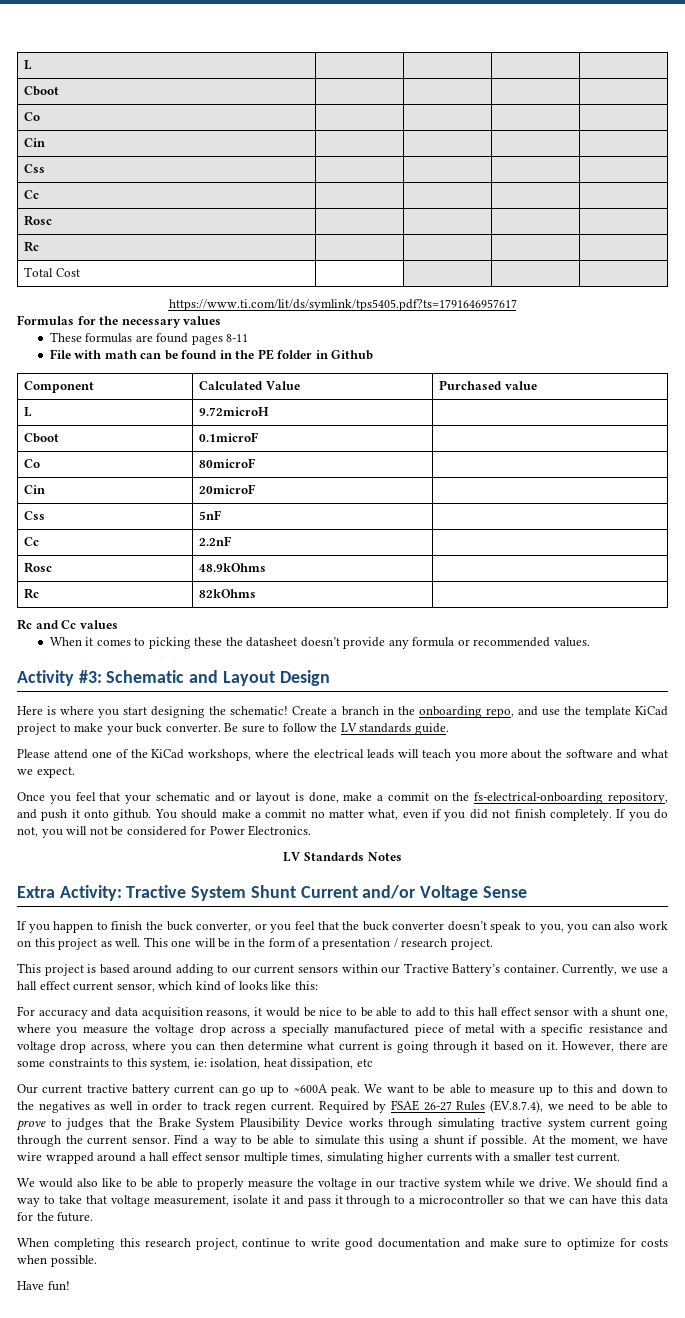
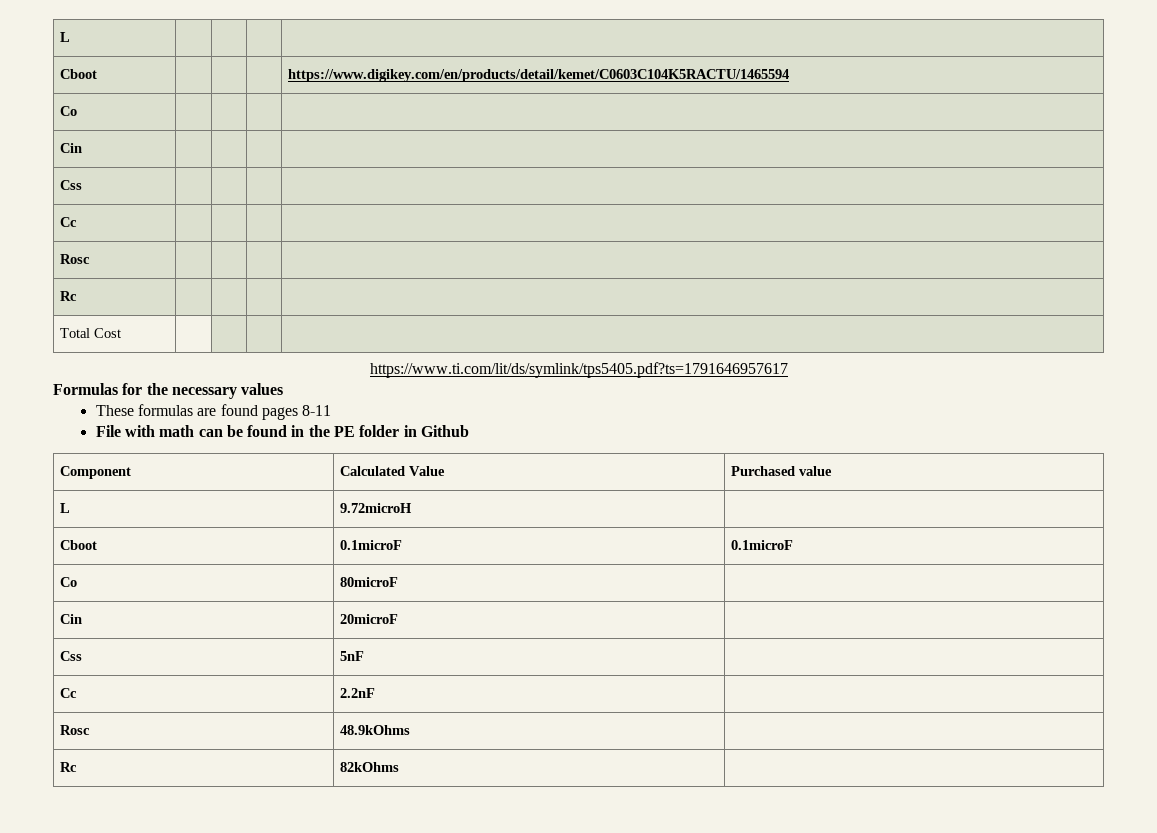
(60, 91) none -> [288,69,790,82] https://www.digikey.com/en/products/detail/kemet/C0603C104K5RACTU/1465594
(259, 437) none -> [731,540,794,550] 0.1microF
[17,619,118,630] [49,637,590,649] [17,670,330,686] [17,706,668,718] [17,723,449,735] [17,749,669,761] [17,767,75,778] [17,792,668,804] [17,809,669,821] [17,825,312,838] [283,852,402,862] [17,885,527,901] [17,921,668,933] [17,937,493,950] [17,963,668,976] [17,981,318,992] [17,1006,668,1019] [17,1024,669,1036] [17,1041,669,1053] [17,1058,373,1070] [17,1084,669,1096] [17,1100,668,1113] [16,1118,669,1131] [17,1134,668,1147] [17,1152,621,1164] [17,1178,668,1190] [17,1195,669,1207] [17,1212,94,1222] [17,1238,668,1250] [17,1255,97,1267] [17,1281,70,1291] // Rc and Cc values // When it comes to picking these the datasheet doesn’t provide any formula or recommended values. // Activity #3: Schematic and Layout Design // Here is where you start designing the schematic! Create a branch in the onboarding repo, and use the template KiCad project to make your buck converter. Be sure to follow the LV standards guide. // Please attend one of the KiCad workshops, where the electrical leads will teach you more about the software and what we expect. // Once you feel that your schematic and or layout is done, make a commit on the fs-electrical-onboarding repository, and push it onto github. You should make a commit no matter what, even if you did not finish completely. If you do not, you will not be considered for Power Electronics. // LV Standards Notes // Extra Activity: Tractive System Shunt Current and/or Voltage Sense // If you happen to finish the buck converter, or you feel that the buck converter doesn’t speak to you, you can also work on this project as well. This one will be in the form of a presentation / research project. // This project is based around adding to our current sensors within our Tractive Battery’s container. Currently, we use a hall effect current sensor, which kind of looks like this: // For accuracy and data acquisition reasons, it would be nice to be able to add to this hall effect sensor with a shunt one, where you measure the voltage drop across a specially manufactured piece of metal with a specific resistance and voltage drop across, where you can then determine what current is going through it based on it. However, there are some constraints to this system, ie: isolation, heat dissipation, etc // Our current tractive battery current can go up to ~600A peak. We want to be able to measure up to this and down to the negatives as well in order to track regen current. Required by FSAE 26-27 Rules (EV.8.7.4), we need to be able to prove to judges that the Brake System Plausibility Device works through simulating tractive system current going through the current sensor. Find a way to be able to simulate this using a shunt if possible. At the moment, we have wire wrapped around a hall effect sensor multiple times, simulating higher currents with a smaller test current. // We would also like to be able to properly measure the voltage in our tractive system while we drive. We should find a way to take that voltage measurement, isolate it and pass it through to a microcontroller so that we can have this data for the future. // When completing this research project, continue to write good documentation and make sure to optimize for costs when possible. // Have fun! -> (400, 767) none

